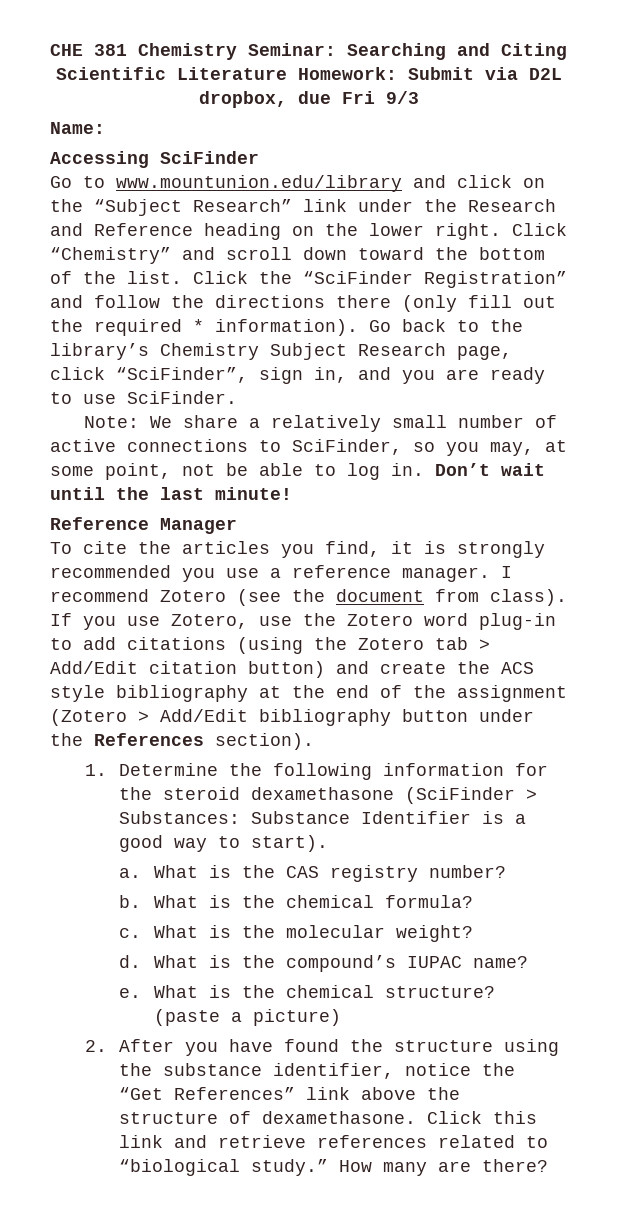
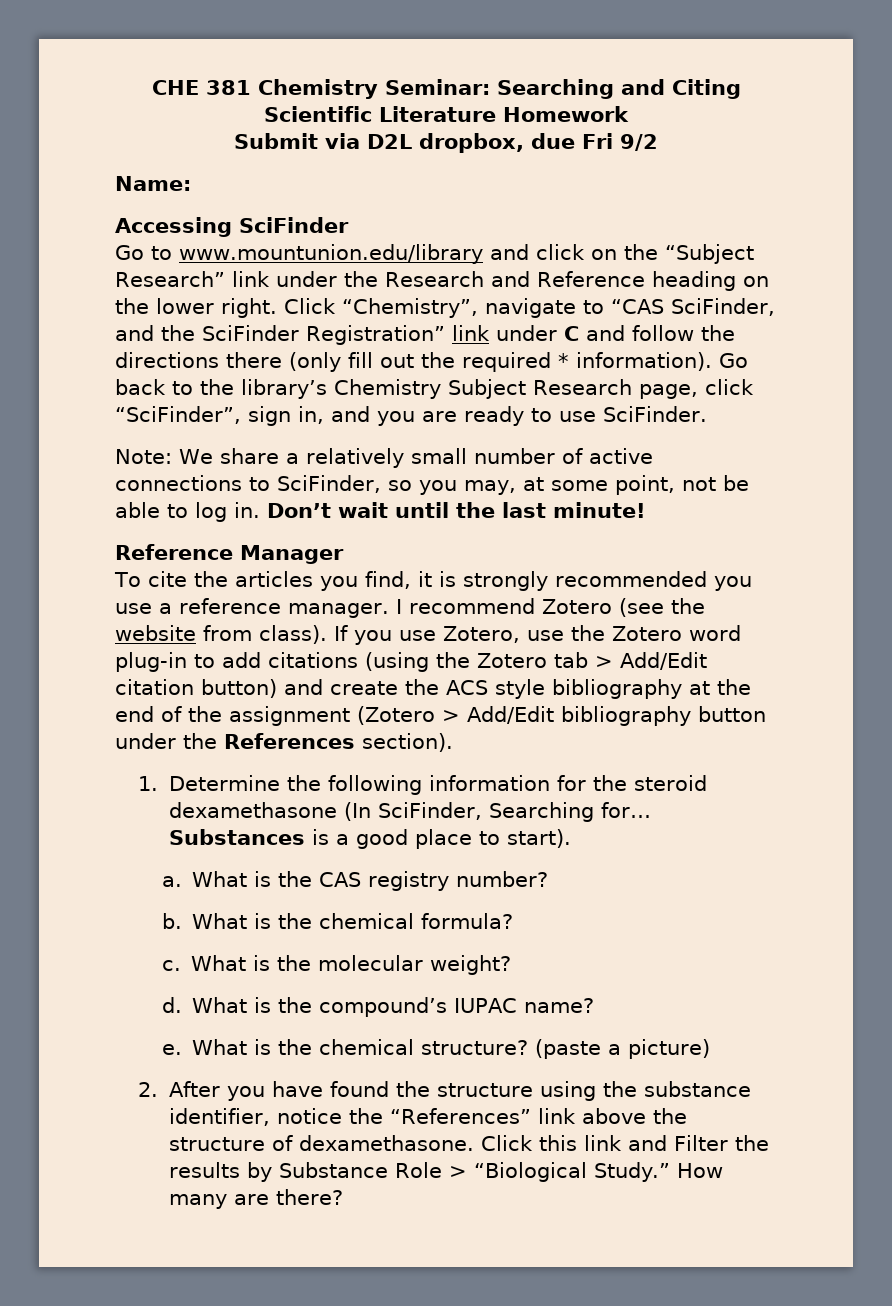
[297,67,397,80] Homework: -> [503,106,629,122] Homework //
[385,91,419,104] 9/3 -> [619,134,658,151] 9/2
[50,247,545,264] [50,271,567,288] “Chemistry” and scroll down toward the bottom of the list. Click the “SciFinder Registration” -> [342,298,775,318] [115,325,579,345] “Chemistry”, navigate to “CAS SciFinder, and the SciFinder Registration” link under C
[336,589,424,602] document -> [115,625,196,641] website
[405,787,538,804] [119,811,472,824] (SciFinder > Substances: Substance Identifier -> [343,802,651,822] [168,829,305,845] (In SciFinder, Searching for… Substances
[174,838,208,852] way -> [414,829,472,849] place
[119,1087,296,1100] “Get References” -> [389,1108,531,1124] “References”
[218,1135,549,1148] [119,1159,329,1176] retrieve references related to “biological study.” -> [673,1135,769,1151] [168,1162,671,1182] Filter the results by Substance Role > “Biological Study.”

